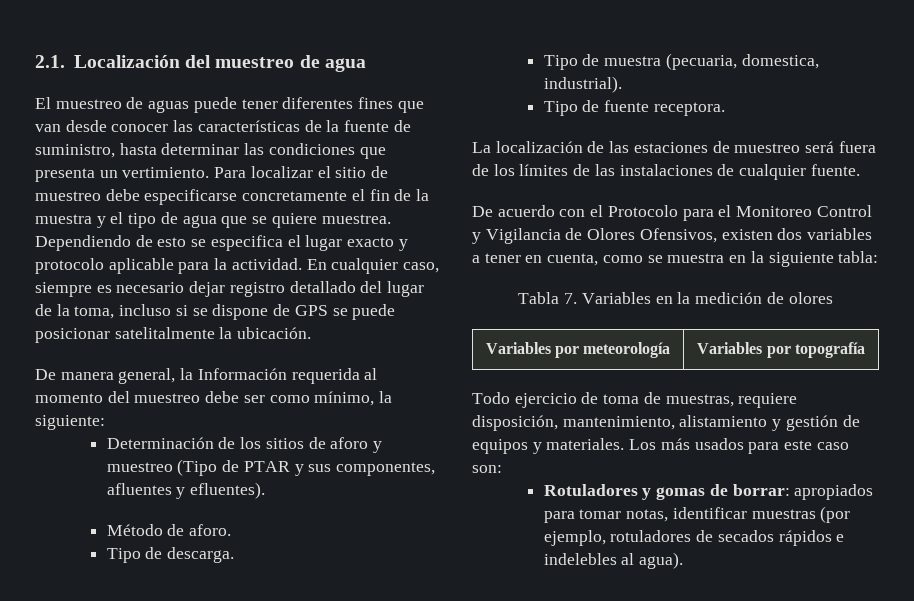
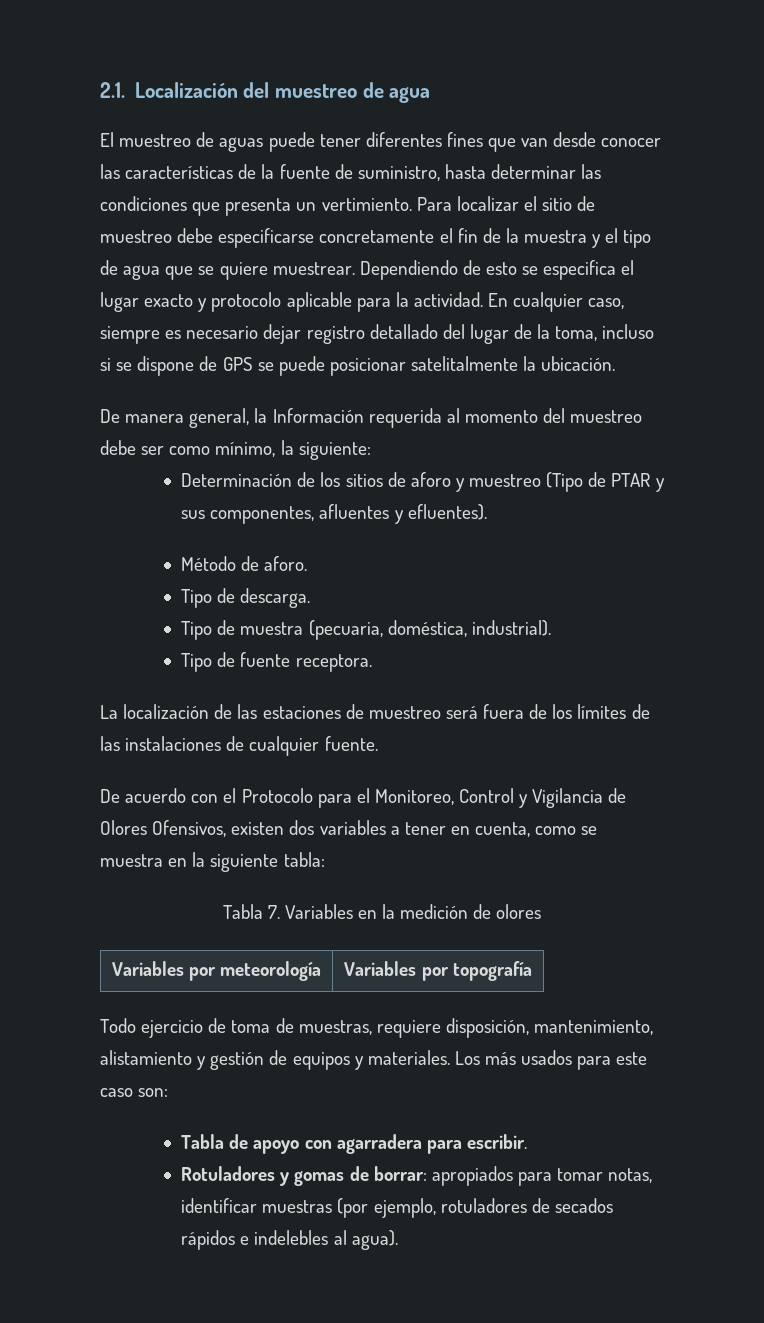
[321,214,391,224] muestrea. -> [272,262,355,275] muestrear.
[741,54,819,69] domestica, -> [387,620,467,637] doméstica,
[736,206,813,217] Monitoreo -> [374,789,454,805] Monitoreo,
(502, 469) none -> [181,1134,527,1154] // Tabla de apoyo con agarradera para escribir.

